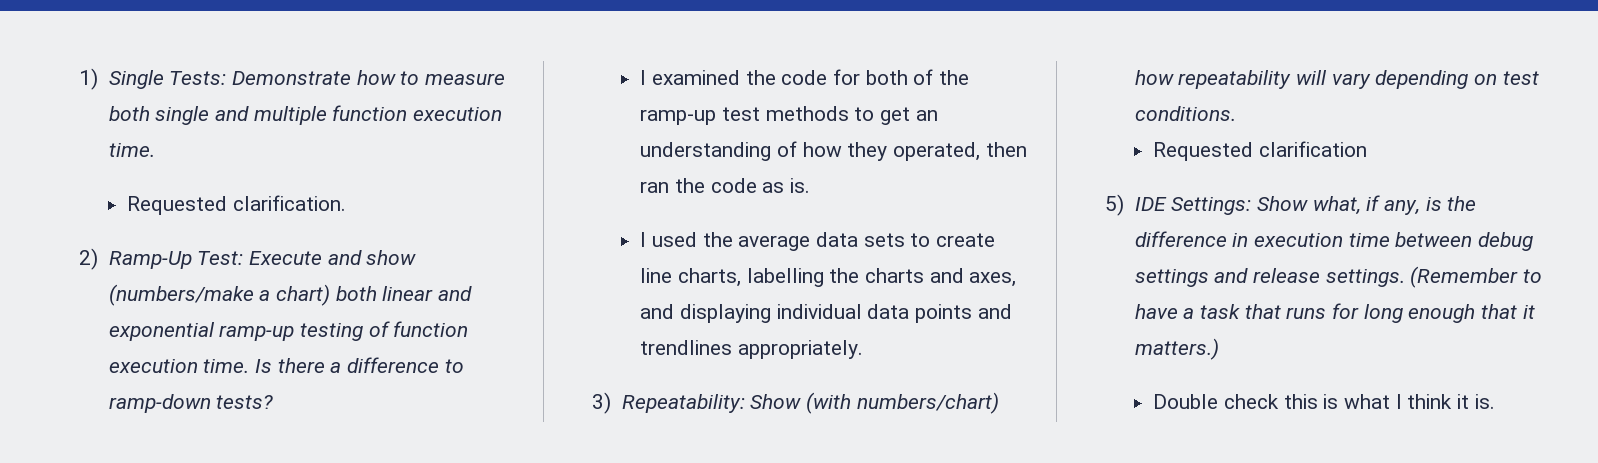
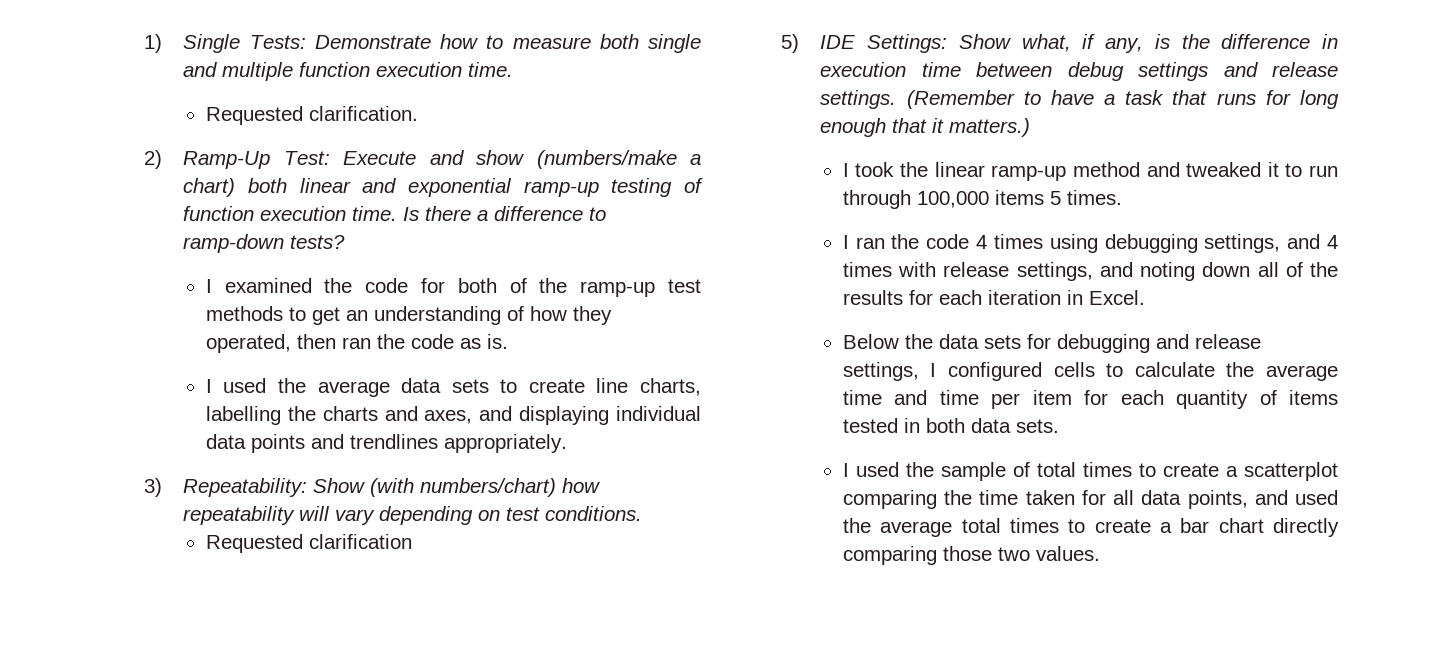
[1153,394,1495,409] Double check this is what I think it is. -> [842,162,1338,181] [842,190,1122,209] [842,234,1338,253] [842,262,1338,281] [842,290,1145,305] [842,334,1261,353] [842,362,1338,381] [842,390,1338,409] [842,418,1059,433] [842,462,1339,481] [842,490,1338,509] [842,518,1339,537] [842,546,1100,565] I took the linear ramp-up method and tweaked it to run through 100,000 items 5 times. // I ran the code 4 times using debugging settings, and 4 times with release settings, and noting down all of the results for each iteration in Excel. // Below the data sets for debugging and release settings, I configured cells to calculate the average time and time per item for each quantity of items tested in both data sets. // I used the sample of total times to create a scatterplot comparing the time taken for all data points, and used the average total times to create a bar chart directly comparing those two values.

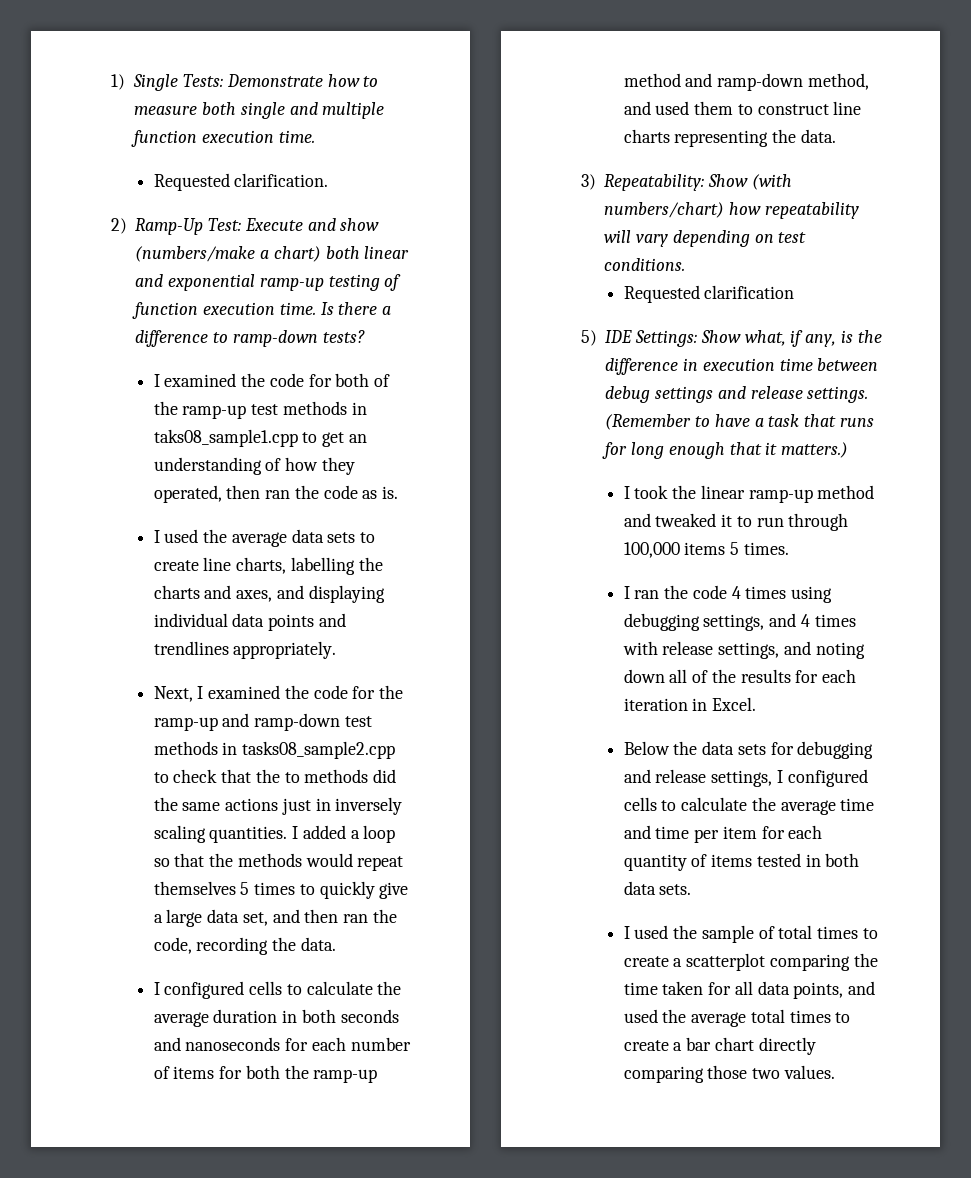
(283, 313) none -> [351,402,367,415] [153,429,298,447] in taks08_sample1.cpp
(567, 443) none -> [153,685,404,702] [153,713,372,731] [153,741,396,759] [153,769,397,783] [153,797,403,815] [153,825,396,843] [153,853,404,871] [153,881,409,899] [153,909,397,927] [153,937,336,955] [153,981,402,999] [153,1009,399,1027] [153,1037,411,1051] [153,1065,378,1083] [623,73,869,91] [623,101,862,115] [623,129,836,147] // Next, I examined the code for the ramp-up and ramp-down test methods in tasks08_sample2.cpp to check that the to methods did the same actions just in inversely scaling quantities. I added a loop so that the methods would repeat themselves 5 times to quickly give a large data set, and then ran the code, recording the data. // I configured cells to calculate the average duration in both seconds and nanoseconds for each number of items for both the ramp-up method and ramp-down method, and used them to construct line charts representing the data.

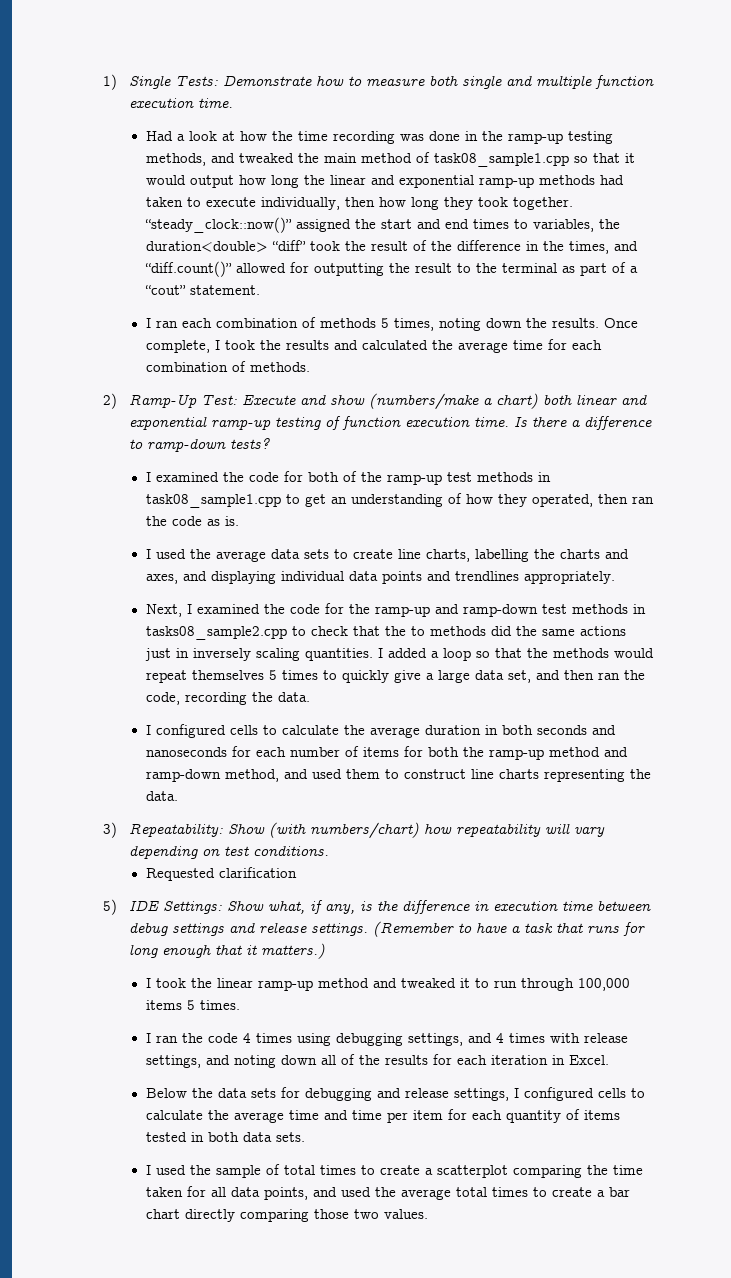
[153,173,329,191] Requested clarification. -> [145,131,613,144] [145,152,635,167] [145,175,624,188] [145,197,573,210] [144,217,620,233] [145,240,638,254] [144,261,638,277] [144,285,260,295] [145,317,638,331] [145,339,602,353] [145,361,310,372] Had a look at how the time recording was done in the ramp-up testing methods, and tweaked the main method of task08_sample1.cpp so that it would output how long the linear and exponential ramp-up methods had taken to execute individually, then how long they took together. “steady_clock::now()” assigned the start and end times to variables, the duration<double> “diff” took the result of the difference in the times, and “diff.count()” allowed for outputting the result to the terminal as part of a “cout” statement. // I ran each combination of methods 5 times, noting down the results. Once complete, I took the results and calculated the average time for each combination of methods.
[153,429,298,447] taks08_sample1.cpp -> [145,494,281,508] task08_sample1.cpp

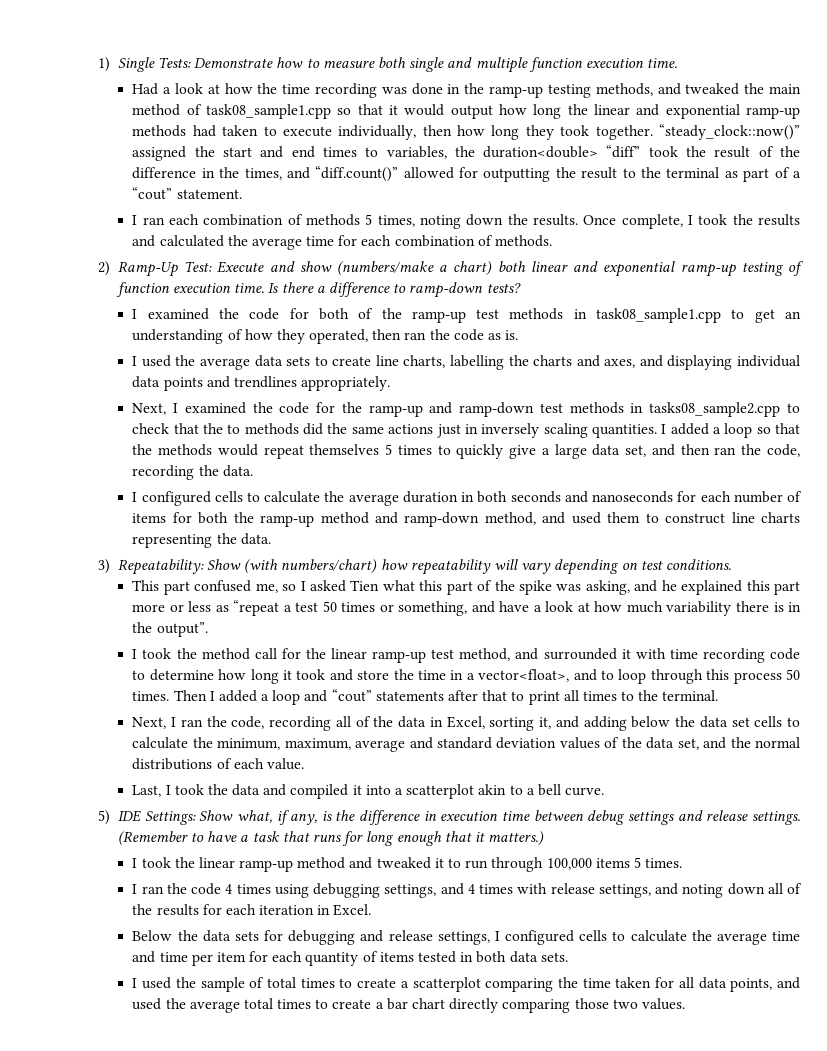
[145,867,297,881] Requested clarification -> [132,580,800,595] [132,600,802,616] [132,622,208,637] [132,648,801,663] [132,669,800,684] [132,689,719,705] [132,716,800,731] [132,737,801,752] [132,758,304,770] [132,784,605,799] This part confused me, so I asked Tien what this part of the spike was asking, and he explained this part more or less as “repeat a test 50 times or something, and have a look at how much variability there is in the output”. // I took the method call for the linear ramp-up test method, and surrounded it with time recording code to determine how long it took and store the time in a vector<float>, and to loop through this process 50 times. Then I added a loop and “cout” statements after that to print all times to the terminal. // Next, I ran the code, recording all of the data in Excel, sorting it, and adding below the data set cells to calculate the minimum, maximum, average and standard deviation values of the data set, and the normal distributions of each value. // Last, I took the data and compiled it into a scatterplot akin to a bell curve.

